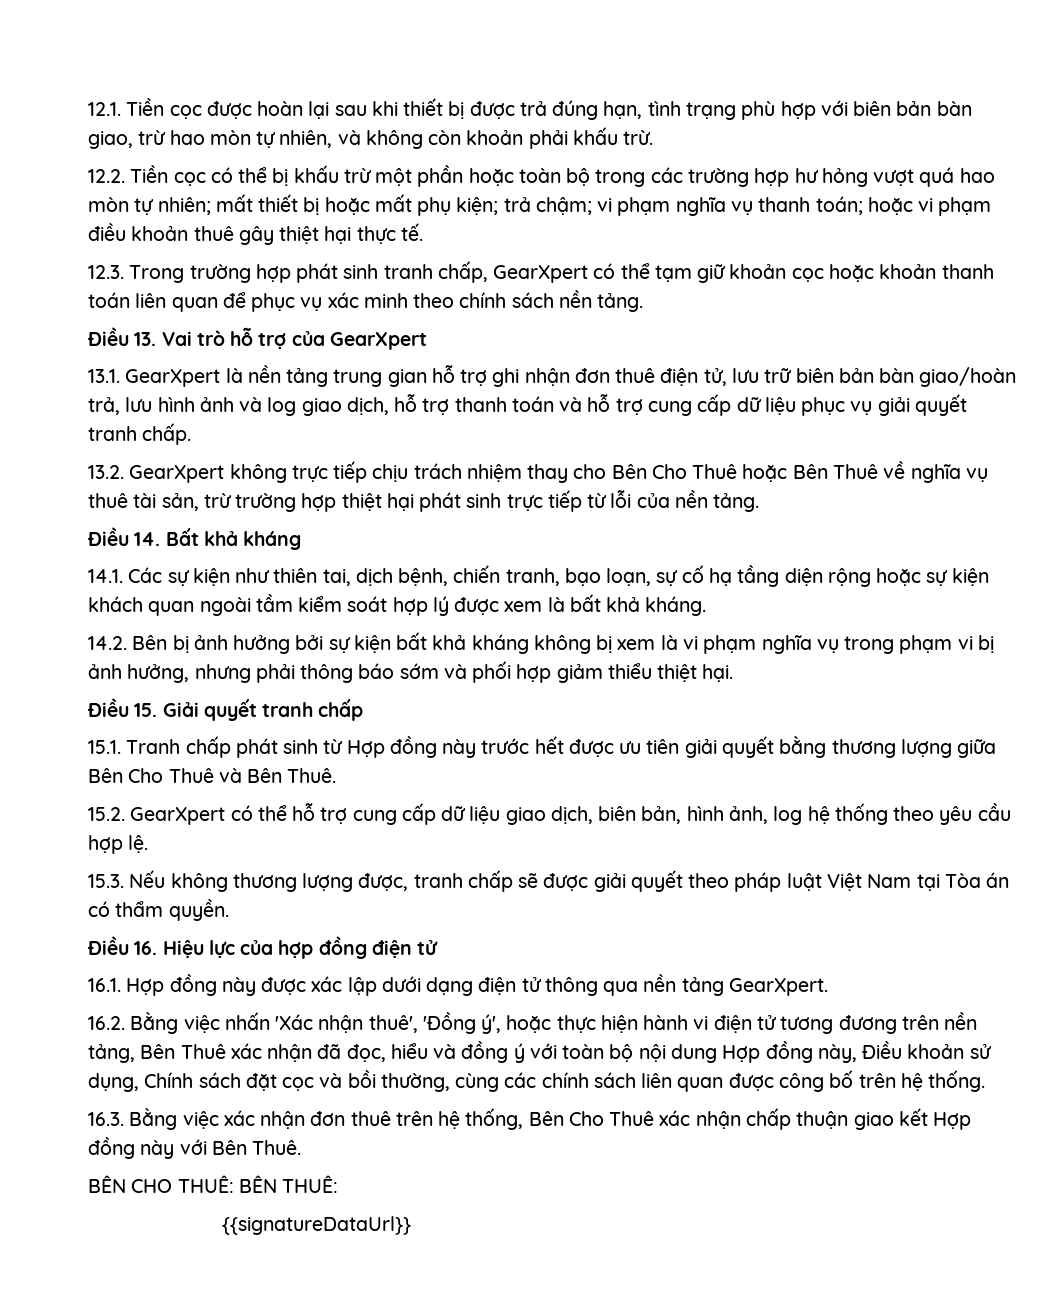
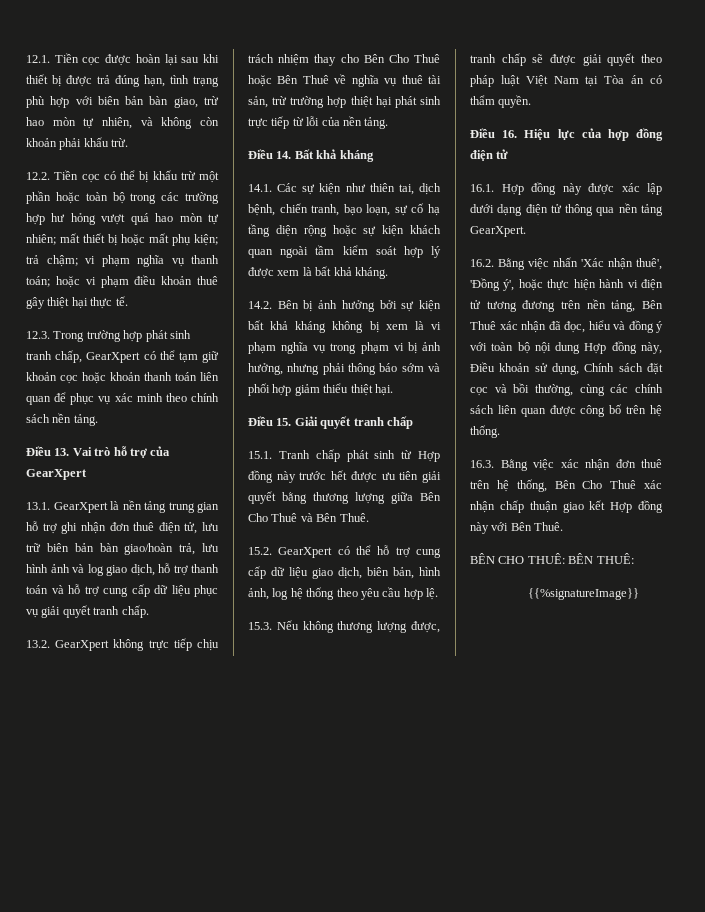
[221,1216,411,1235] {{signatureDataUrl}} -> [527,588,639,600] {{%signatureImage}}

